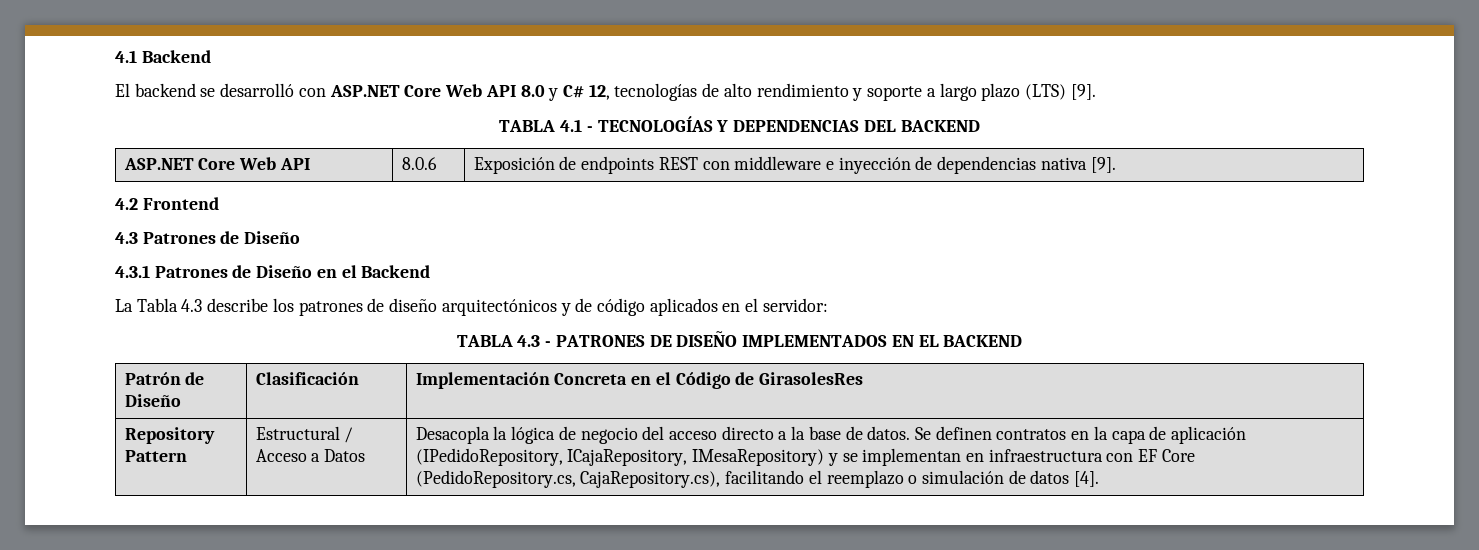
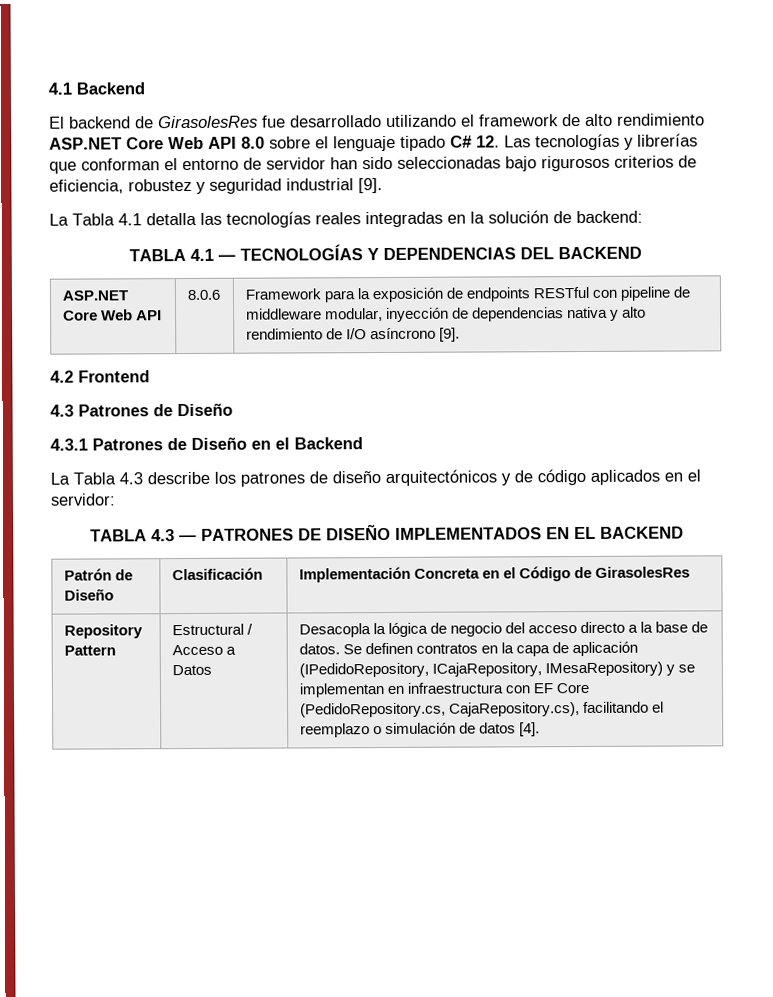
[200,83,326,97] se desarrolló con -> [135,113,705,129] de GirasolesRes fue desarrollado utilizando el framework de alto rendimiento
[548,83,1096,101] y C# 12, tecnologías de alto rendimiento y soporte a largo plazo (LTS) [9]. -> [269,133,698,152] [49,155,697,174] [49,178,383,194] [49,210,643,228] sobre el lenguaje tipado C# 12. Las tecnologías y librerías que conforman el entorno de servidor han sido seleccionadas bajo rigurosos criterios de eficiencia, robustez y seguridad industrial [9]. // La Tabla 4.1 detalla las tecnologías reales integradas en la solución de backend:
[586,126,593,132] - -> [217,254,236,261] —
[473,156,1087,174] Exposición de endpoints REST con middleware e inyección de dependencias nativa -> [244,286,690,303] [245,306,646,323] [245,327,436,340] Framework para la exposición de endpoints RESTful con pipeline de middleware modular, inyección de dependencias nativa y alto rendimiento de I/O asíncrono
[545,341,552,347] - -> [179,534,197,542] —

